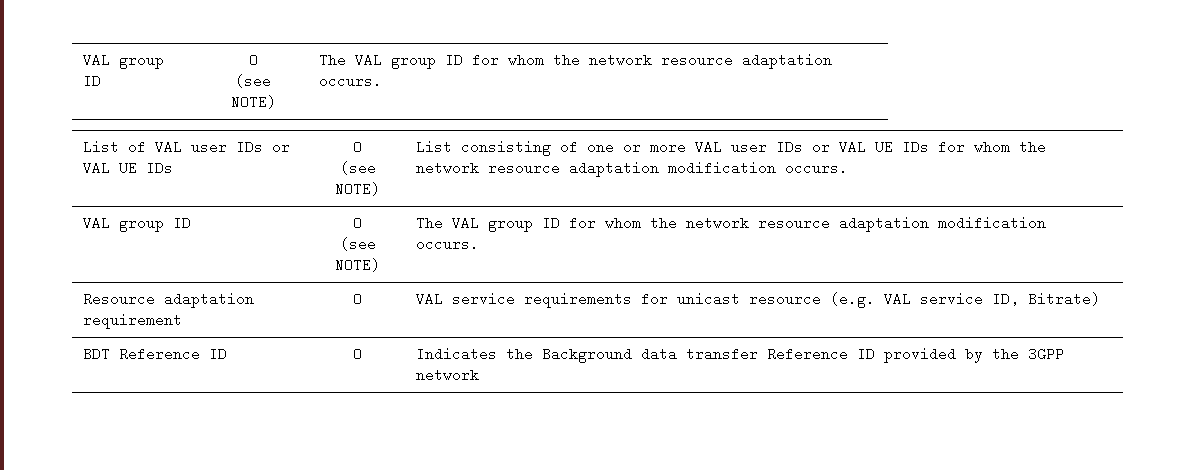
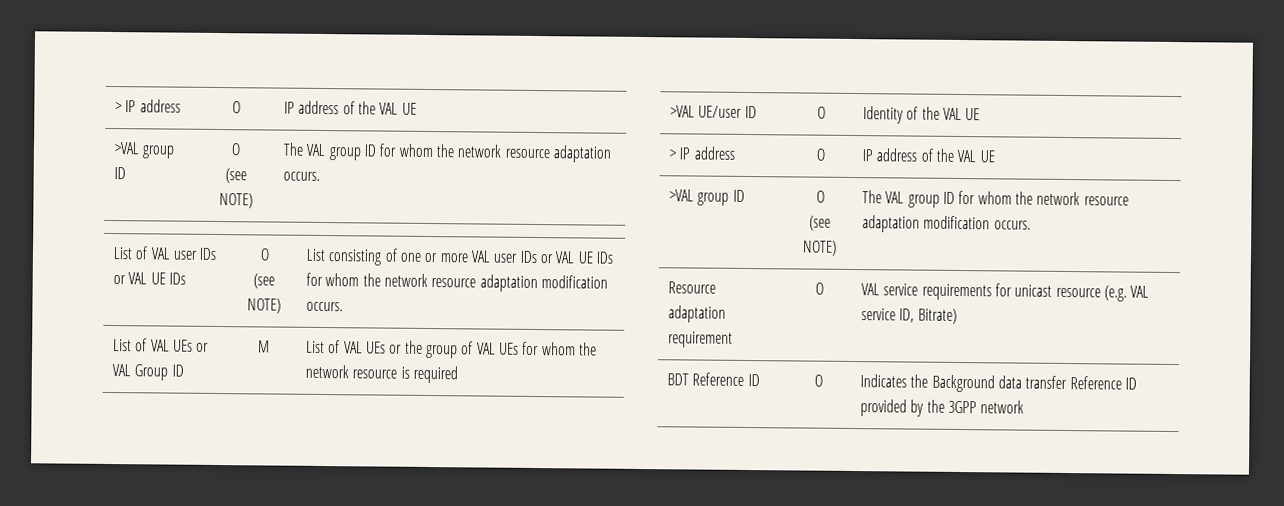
[83,53,111,67] VAL -> [115,99,181,113] [232,101,241,114] [284,100,417,115] [114,142,141,155] > IP address | O | IP address of the VAL UE // >VAL
[83,216,111,230] VAL -> [113,338,210,352] [112,364,184,381] [258,340,270,353] [306,340,597,359] [305,364,458,384] [670,105,757,119] [816,106,826,119] [863,106,981,124] [669,146,736,160] [815,148,825,161] [862,148,995,163] [669,189,695,202] List of VAL UEs or VAL Group ID | M | List of VAL UEs or the group of VAL UEs for whom the network resource is required // >VAL UE/user ID | O | Identity of the VAL UE // > IP address | O | IP address of the VAL UE // >VAL

